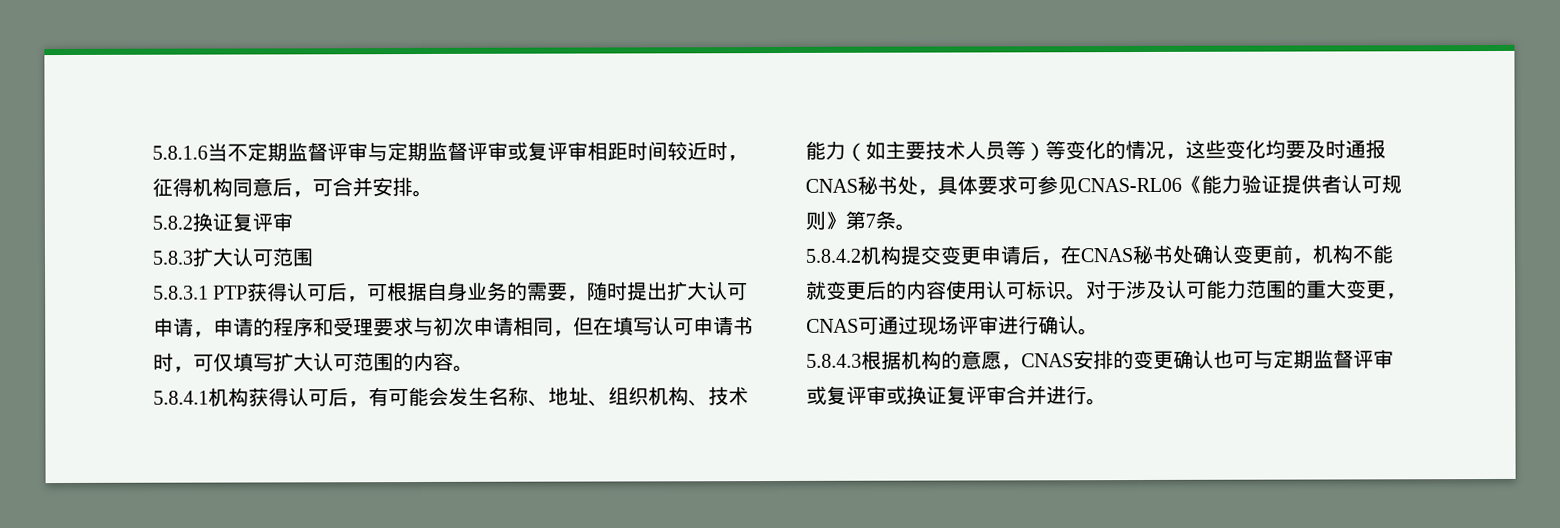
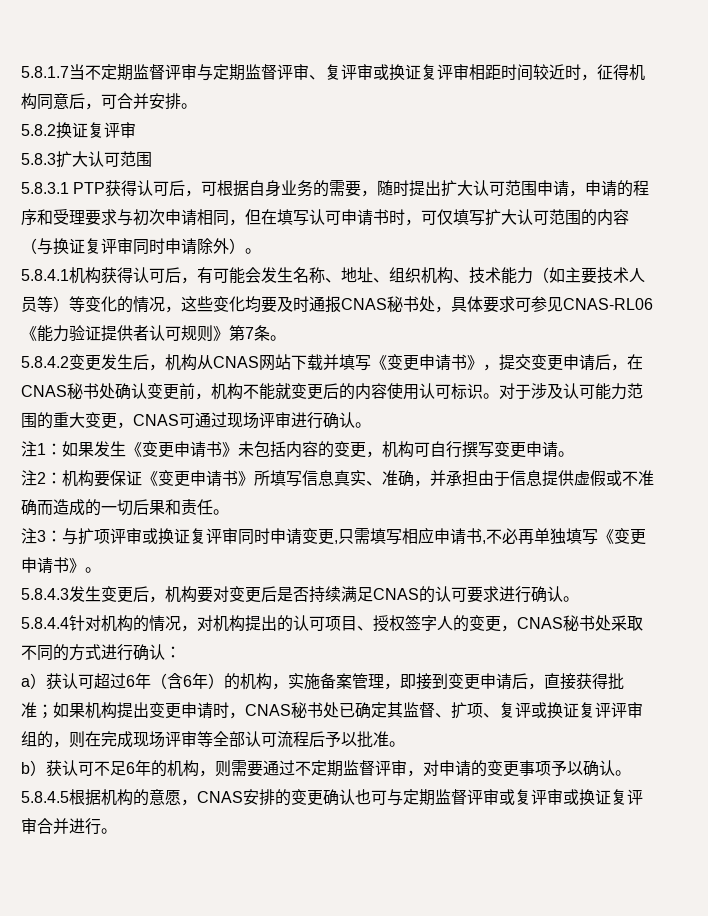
[152,145,208,160] 5.8.1.6 -> [21,66,69,78] 5.8.1.7
[507,141,528,161] 或 -> [309,64,421,81] 、复评审或换证
(749, 291) none -> [505,180,538,196] 范围
(454, 361) none -> [21,238,245,255] （与换证复评审同时申请除外）
[860,245,902,265] 机构 -> [69,354,499,371] 变更发生后，机构从CNAS网站下载并填写《变更申请书》，
[806,353,862,368] 5.8.4.3 -> [21,441,574,458] [21,470,654,487] [21,499,229,516] [21,527,646,545] [21,557,101,574] [21,586,579,603] [21,615,643,632] [21,644,181,661] [21,673,624,690] [21,702,643,719] [21,731,405,748] [21,760,631,777] [21,791,69,803] 注1：如果发生《变更申请书》未包括内容的变更，机构可自行撰写变更申请。 // 注2：机构要保证《变更申请书》所填写信息真实、准确，并承担由于信息提供虚假或不准确而造成的一切后果和责任。 // 注3：与扩项评审或换证复评审同时申请变更,只需填写相应申请书,不必再单独填写《变更申请书》。 // 5.8.4.3发生变更后，机构要对变更后是否持续满足CNAS的认可要求进行确认。 // 5.8.4.4针对机构的情况，对机构提出的认可项目、授权签字人的变更，CNAS秘书处采取不同的方式进行确认： // a）获认可超过6年（含6年）的机构，实施备案管理，即接到变更申请后，直接获得批准；如果机构提出变更申请时，CNAS秘书处已确定其监督、扩项、复评或换证复评评审组的，则在完成现场评审等全部认可流程后予以批准。 // b）获认可不足6年的机构，则需要通过不定期监督评审，对申请的变更事项予以确认。5.8.4.5

